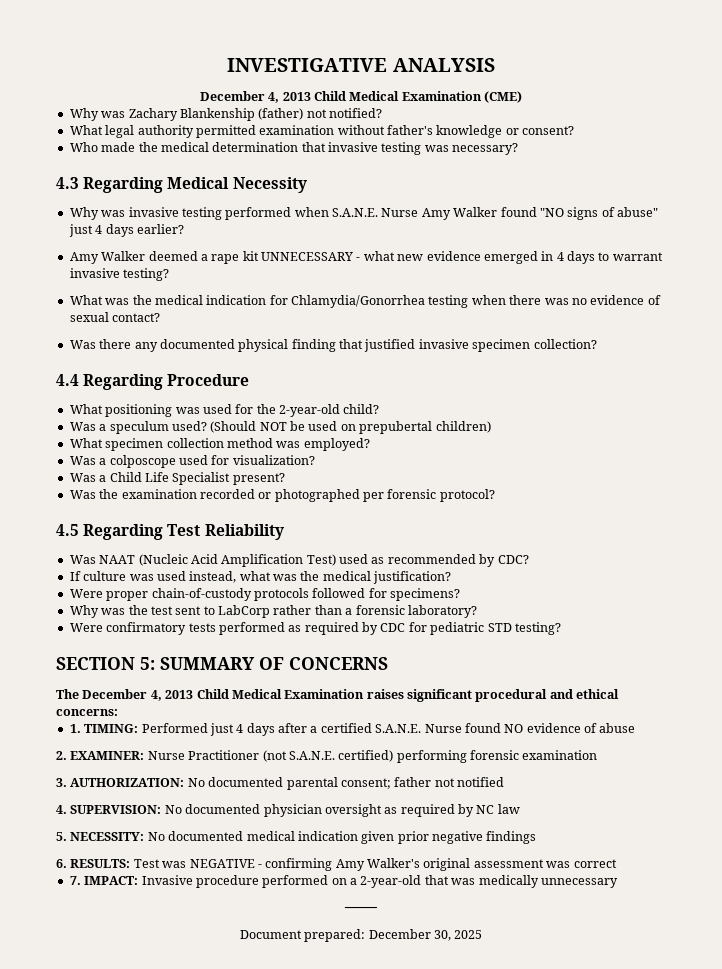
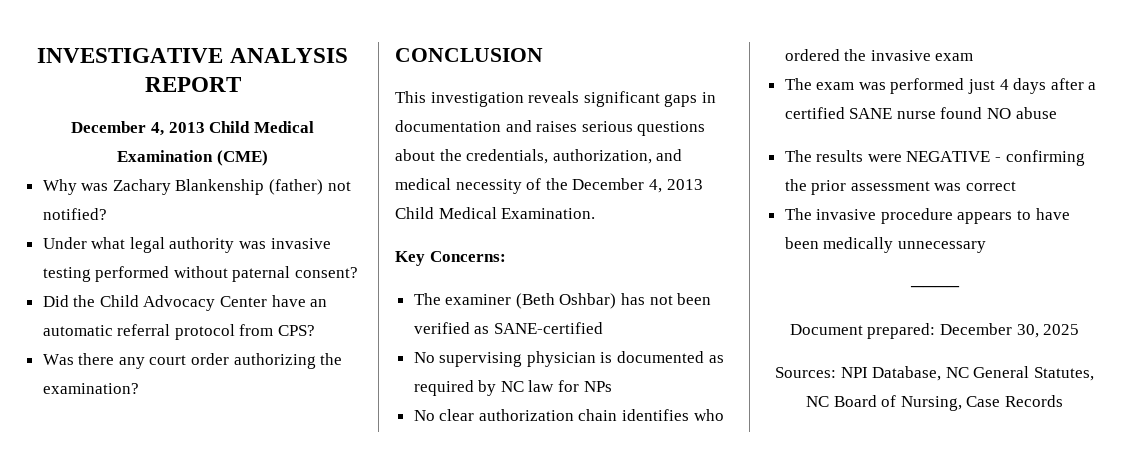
(495, 65) none -> [144,77,241,92] REPORT
[69,125,575,138] [69,142,519,155] [56,177,307,193] [69,207,658,220] [68,224,184,237] [69,251,663,264] [69,268,170,281] [69,295,661,308] [69,312,161,322] [69,339,597,352] [56,374,250,390] [69,404,380,417] [69,421,491,434] [69,438,370,451] [69,455,315,468] [69,472,285,485] [69,489,495,502] [56,524,284,540] [69,554,529,567] [69,571,452,584] [69,588,460,601] [69,605,477,618] [69,622,561,635] [56,657,388,670] [56,689,620,702] [56,709,118,716] [69,723,208,733] What legal authority permitted examination without father's knowledge or consent? // Who made the medical determination that invasive testing was necessary? // 4.3 Regarding Medical Necessity // Why was invasive testing performed when S.A.N.E. Nurse Amy Walker found "NO signs of abuse" just 4 days earlier? // Amy Walker deemed a rape kit UNNECESSARY - what new evidence emerged in 4 days to warrant invasive testing? // What was the medical indication for Chlamydia/Gonorrhea testing when there was no evidence of sexual contact? // Was there any documented physical finding that justified invasive specimen collection? // 4.4 Regarding Procedure // What positioning was used for the 2-year-old child? // Was a speculum used? (Should NOT be used on prepubertal children) // What specimen collection method was employed? // Was a colposcope used for visualization? // Was a Child Life Specialist present? // Was the examination recorded or photographed per forensic protocol? // 4.5 Regarding Test Reliability // Was NAAT (Nucleic Acid Amplification Test) used as recommended by CDC? // If culture was used instead, what was the medical justification? // Were proper chain-of-custody protocols followed for specimens? // Why was the test sent to LabCorp rather than a forensic laboratory? // Were confirmatory tests performed as required by CDC for pediatric STD testing? // SECTION 5: SUMMARY OF CONCERNS // The December 4, 2013 Child Medical Examination raises significant procedural and ethical concerns: // 1. TIMING: Performed -> [42,237,331,253] [42,266,359,282] [42,295,328,311] [42,324,316,340] [42,353,343,369] [42,383,139,394] [395,48,543,62] [395,91,716,107] [395,120,706,136] [395,149,683,164] [395,178,703,194] [395,207,596,219] [395,251,506,266] [413,293,712,309] [413,322,603,334] [413,351,724,367] [413,380,612,396] [413,409,724,421] [784,49,974,61] [784,78,965,94] Under what legal authority was invasive testing performed without paternal consent? // Did the Child Advocacy Center have an automatic referral protocol from CPS? // Was there any court order authorizing the examination? // CONCLUSION // This investigation reveals significant gaps in documentation and raises serious questions about the credentials, authorization, and medical necessity of the December 4, 2013 Child Medical Examination. // Key Concerns: // The examiner (Beth Oshbar) has not been verified as SANE-certified // No supervising physician is documented as required by NC law for NPs // No clear authorization chain identifies who ordered the invasive exam // The exam was performed
[375,723,636,733] [56,750,598,763] [56,777,504,790] [56,804,520,817] [56,831,537,844] [56,858,617,871] [69,875,476,888] S.A.N.E. Nurse found NO evidence of abuse // 2. EXAMINER: Nurse Practitioner (not S.A.N.E. certified) performing forensic examination // 3. AUTHORIZATION: No documented parental consent; father not notified // 4. SUPERVISION: No documented physician oversight as required by NC law // 5. NECESSITY: No documented medical indication given prior negative findings // 6. RESULTS: Test was NEGATIVE - confirming Amy Walker's original assessment was correct // 7. IMPACT: Invasive procedure performed on a 2-year-old that was -> [849,107,1057,119] [784,150,1085,166] [784,179,1017,195] [784,208,1070,224] [784,237,819,249] SANE nurse found NO abuse // The results were NEGATIVE - confirming the prior assessment was correct // The invasive procedure appears to have been
(483, 934) none -> [775,366,1094,381] [806,395,1063,411] // Sources: NPI Database, NC General Statutes, NC Board of Nursing, Case Records

